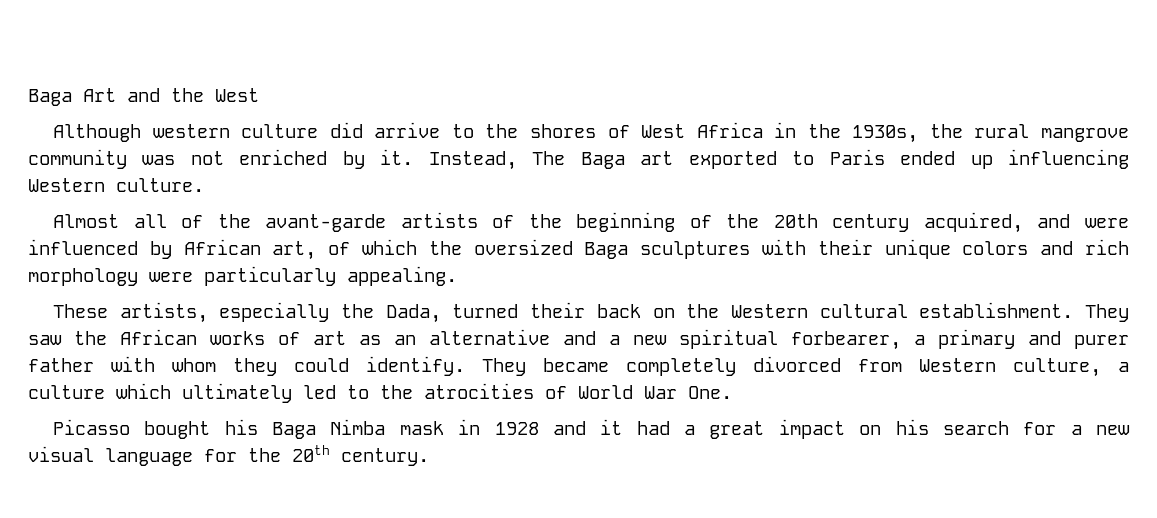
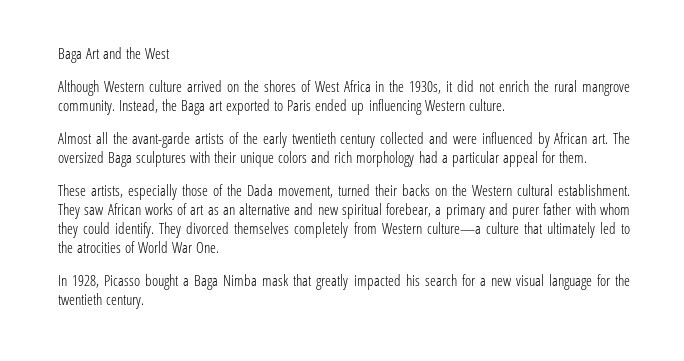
[152,122,474,138] western culture did arrive to -> [103,80,239,92] Western culture arrived on
[929,124,1130,142] [28,149,566,170] the rural mangrove community was not enriched by it. Instead, The -> [446,80,630,96] [58,99,178,115] it did not enrich the rural mangrove community. Instead, the
[181,215,204,228] of -> (108, 138) none
[576,212,1023,233] beginning of the 20th century acquired, -> [262,132,425,148] early twentieth century collected
[272,239,462,260] art, of which the -> [592,132,630,144] art. The
[149,266,457,286] [53,302,441,323] were particularly appealing. // These artists, especially the Dada, -> [418,151,587,167] [58,184,333,200] had a particular appeal for them. // These artists, especially those of the Dada movement,
[596,304,641,318] back -> [402,184,430,196] backs
[74,331,107,345] the -> (105, 211) none
[609,335,620,345] a -> (314, 209) none
[791,331,901,350] forbearer, -> [386,203,432,217] forebear,
[543,356,1129,377] [28,383,171,399] became completely divorced from Western culture, a culture which -> [186,222,543,238] divorced themselves completely from Western culture—a culture that
(732, 392) none -> [58,275,100,288] In 1928,
[224,419,258,435] his -> [183,278,190,286] a
[458,419,882,439] in 1928 and it had a great impact on -> [293,274,401,290] that greatly impacted
[292,445,330,462] 20th -> [58,293,102,305] twentieth

